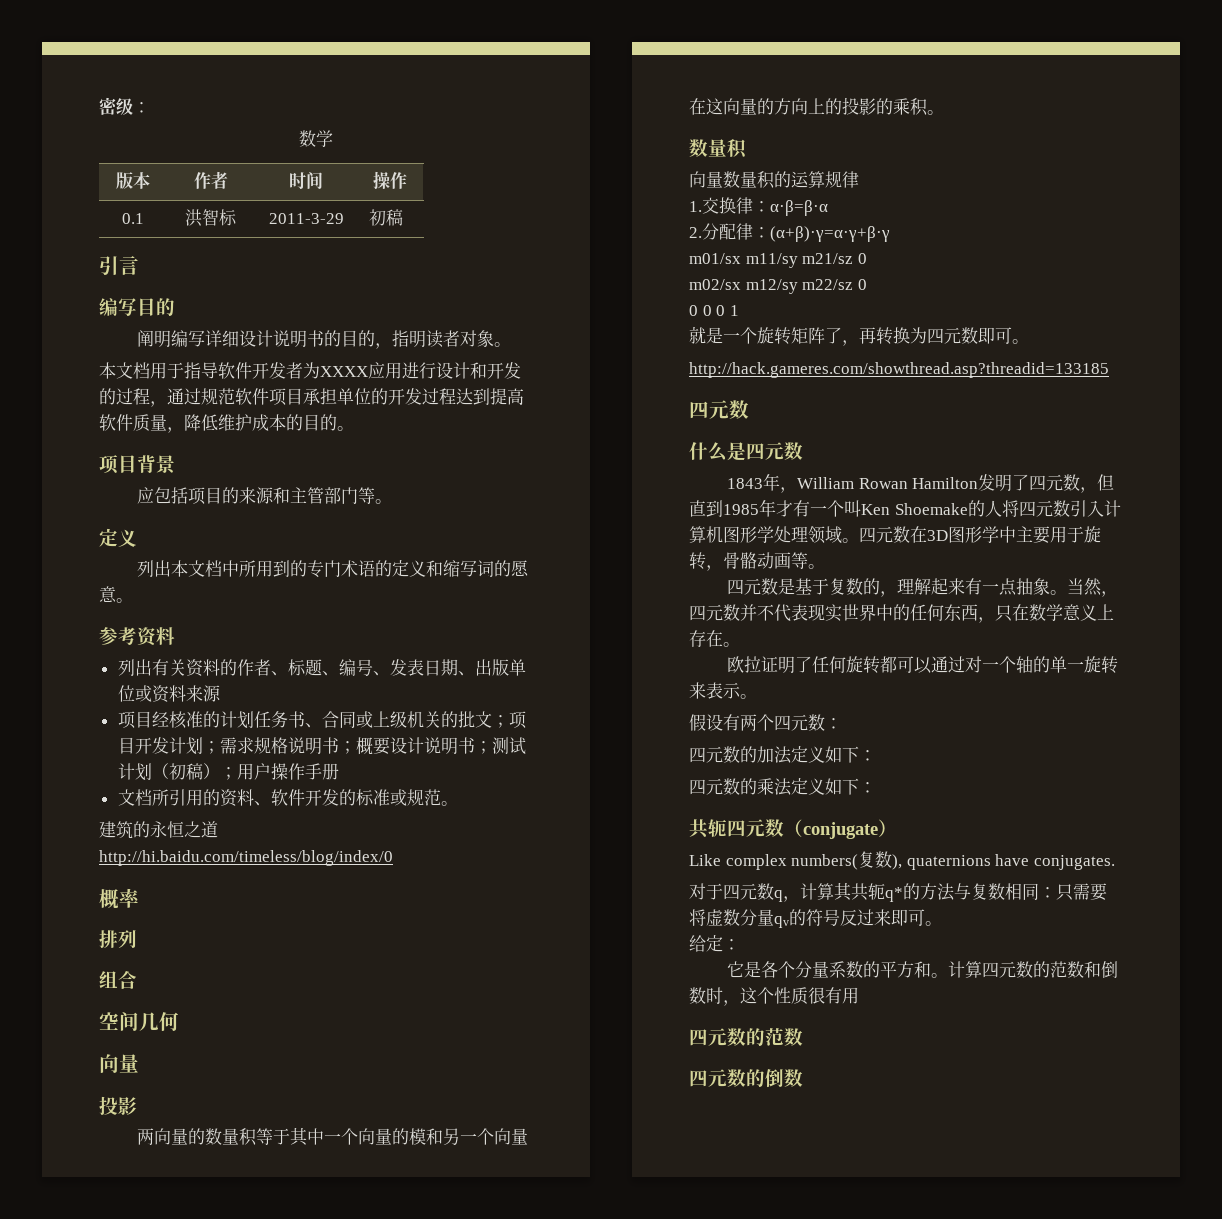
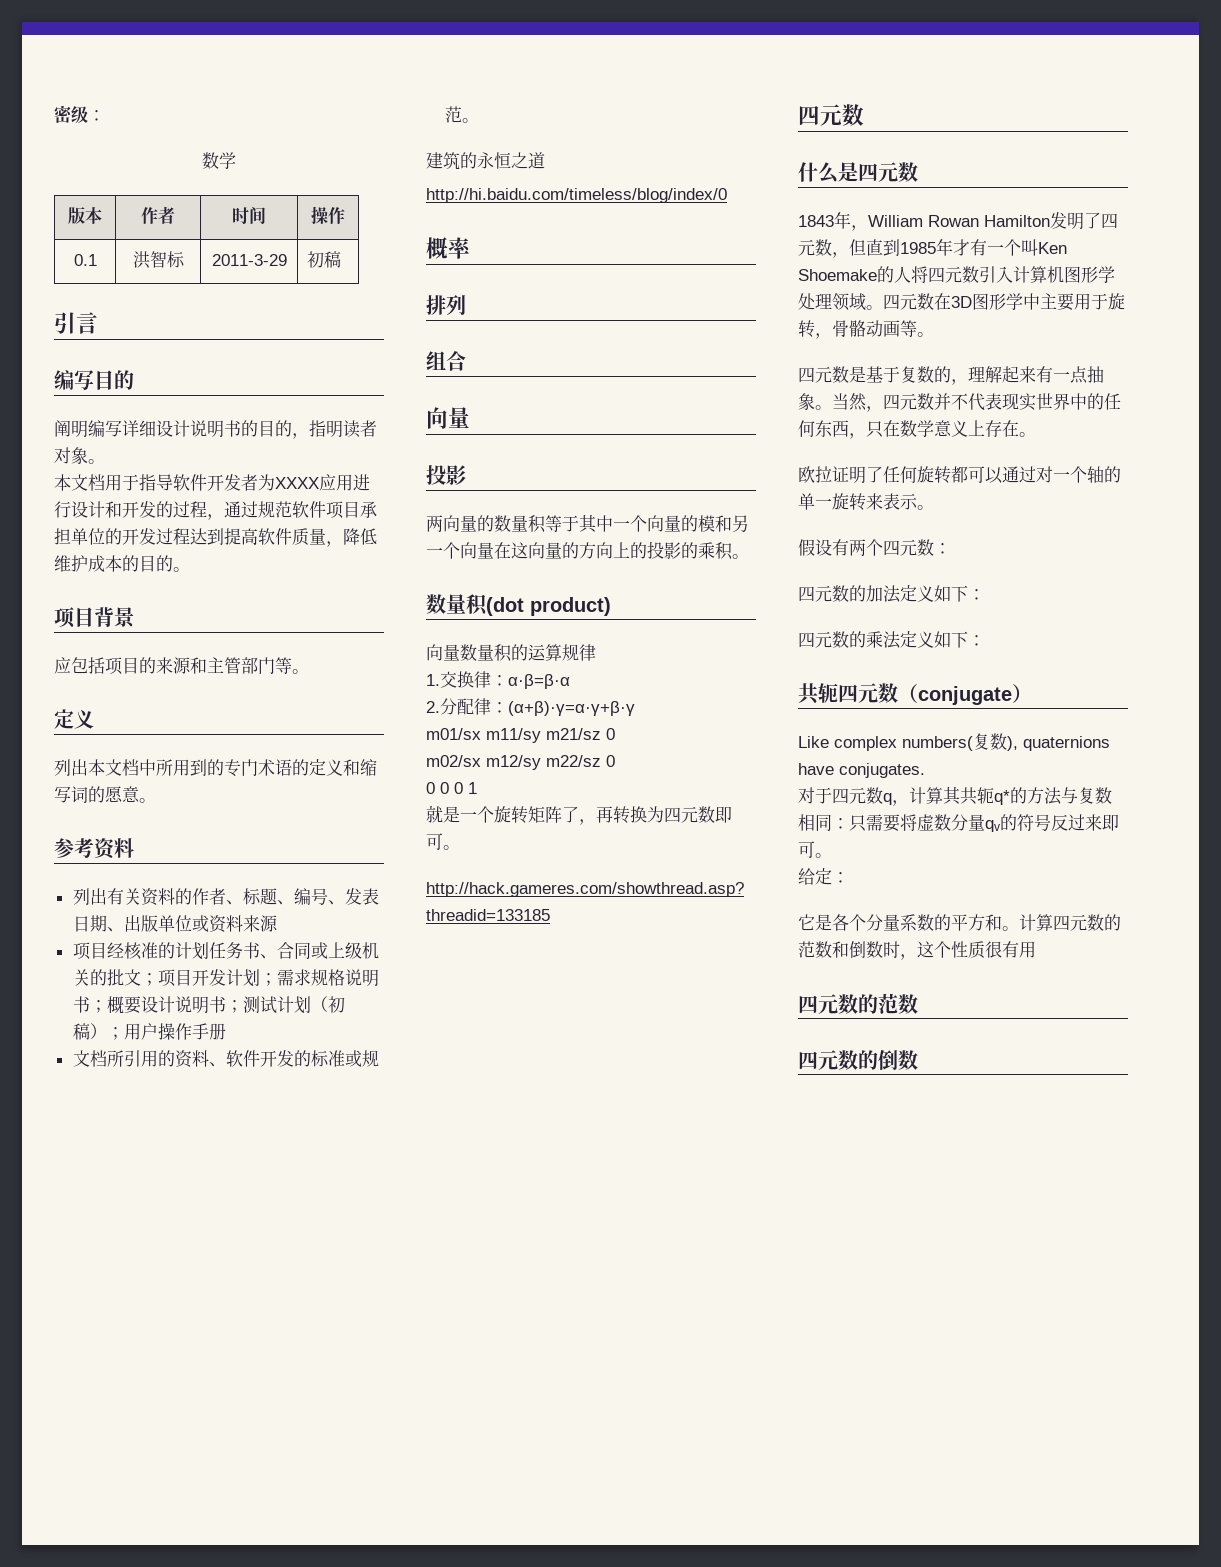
[99,1012,179,1031] // 空间几何 -> (466, 361) none
(747, 149) none -> [486,597,611,616] (dot product)

